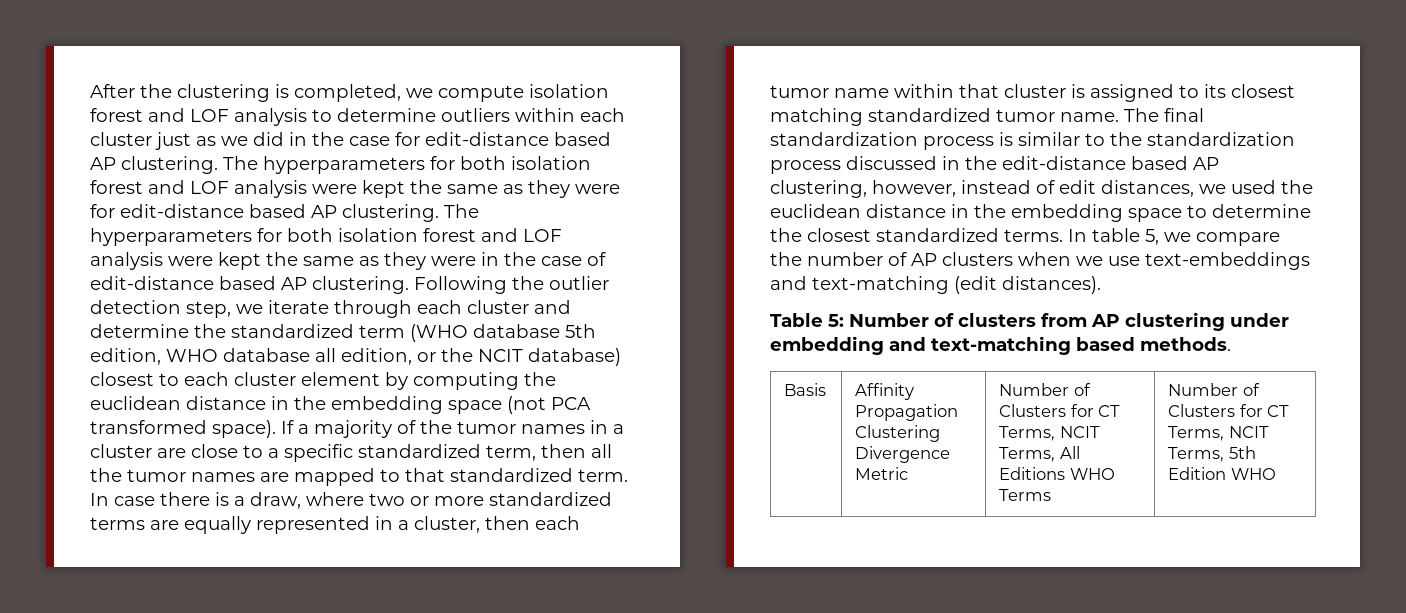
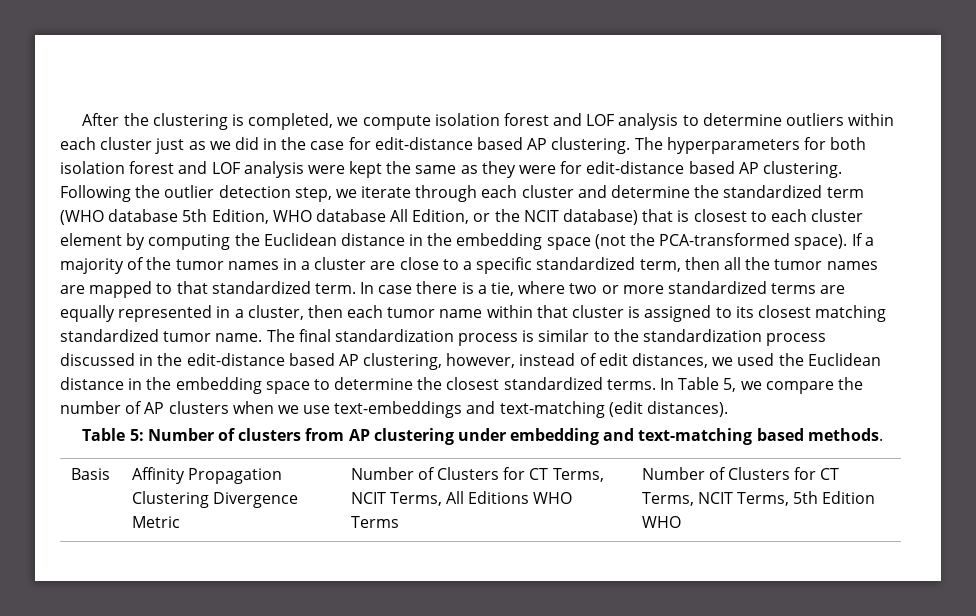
[444,204,479,218] [90,228,562,246] [90,252,606,270] [90,276,409,294] The hyperparameters for both isolation forest and LOF analysis were kept the same as they were in the case of edit-distance based AP clustering. -> (842, 169) none
[90,348,161,365] edition, -> [211,209,269,224] Edition,
[315,348,412,365] all edition, -> [390,209,470,224] All Edition,
(621, 357) none -> [642,209,690,222] that is
[90,396,181,410] euclidean -> [263,233,337,246] Euclidean
[551,397,591,410] [90,420,207,434] PCA transformed -> [630,233,791,246] the PCA-transformed
[250,492,301,509] draw, -> [491,282,515,296] tie,
[770,204,861,218] euclidean -> [807,353,881,366] Euclidean
[1092,228,1140,242] table -> [678,377,720,390] Table

